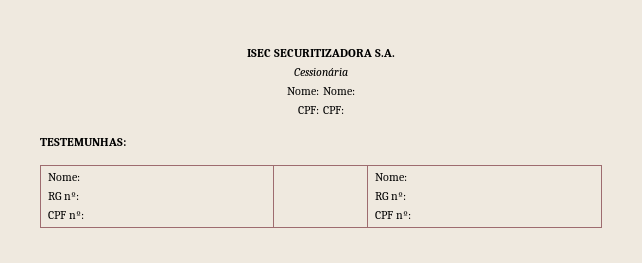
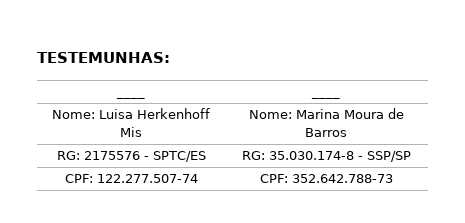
[246,49,396,57] [294,68,348,76] [287,87,355,95] [298,106,344,114] ISEC SECURITIZADORA S.A. // Cessionária // Nome: Nome: // CPF: CPF: // -> (37, 57) none
[48,173,81,181] [48,192,80,200] [48,211,85,219] [375,173,408,181] [375,192,407,200] [375,211,412,219] // Nome: // RG nº: // CPF nº: | | Nome: // RG nº: // CPF nº: -> [116,96,145,99] [311,96,340,99] [51,108,210,119] [120,127,142,137] [248,108,404,119] [305,128,347,137] [56,151,206,162] [241,151,411,162] [64,174,198,183] [259,174,393,183] // ____ | ____ // Nome: Luisa Herkenhoff Mis | Nome: Marina Moura de Barros // RG: 2175576 - SPTC/ES | RG: 35.030.174-8 - SSP/SP // CPF: 122.277.507-74 | CPF: 352.642.788-73

